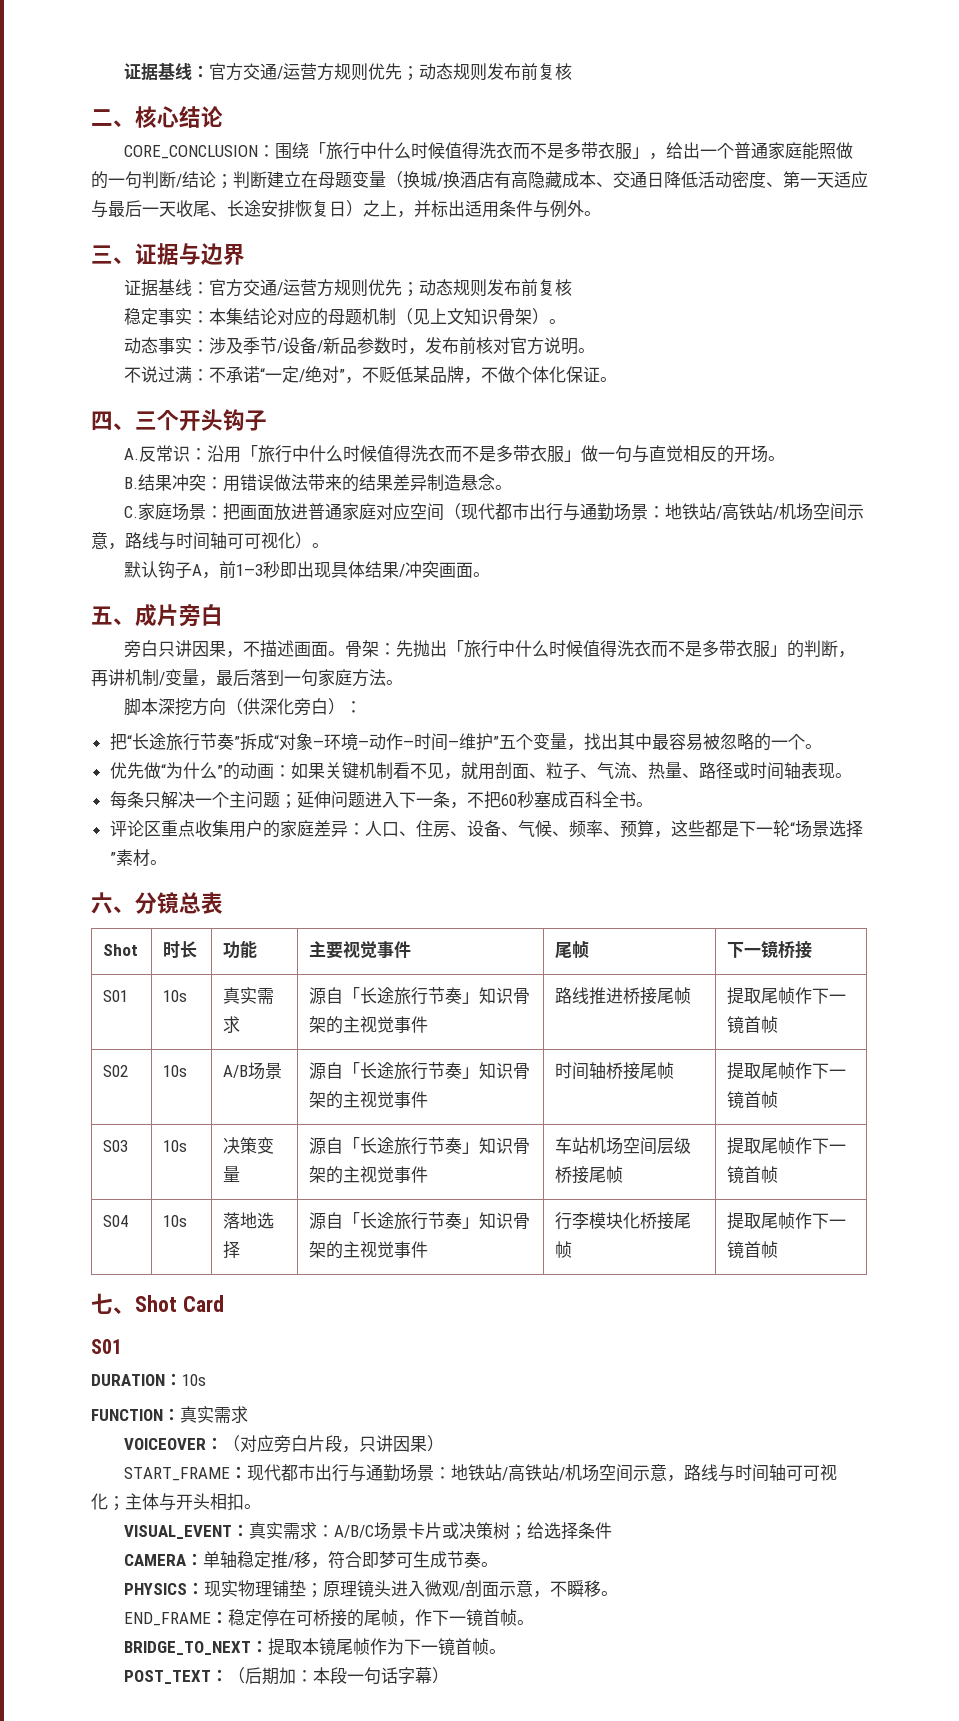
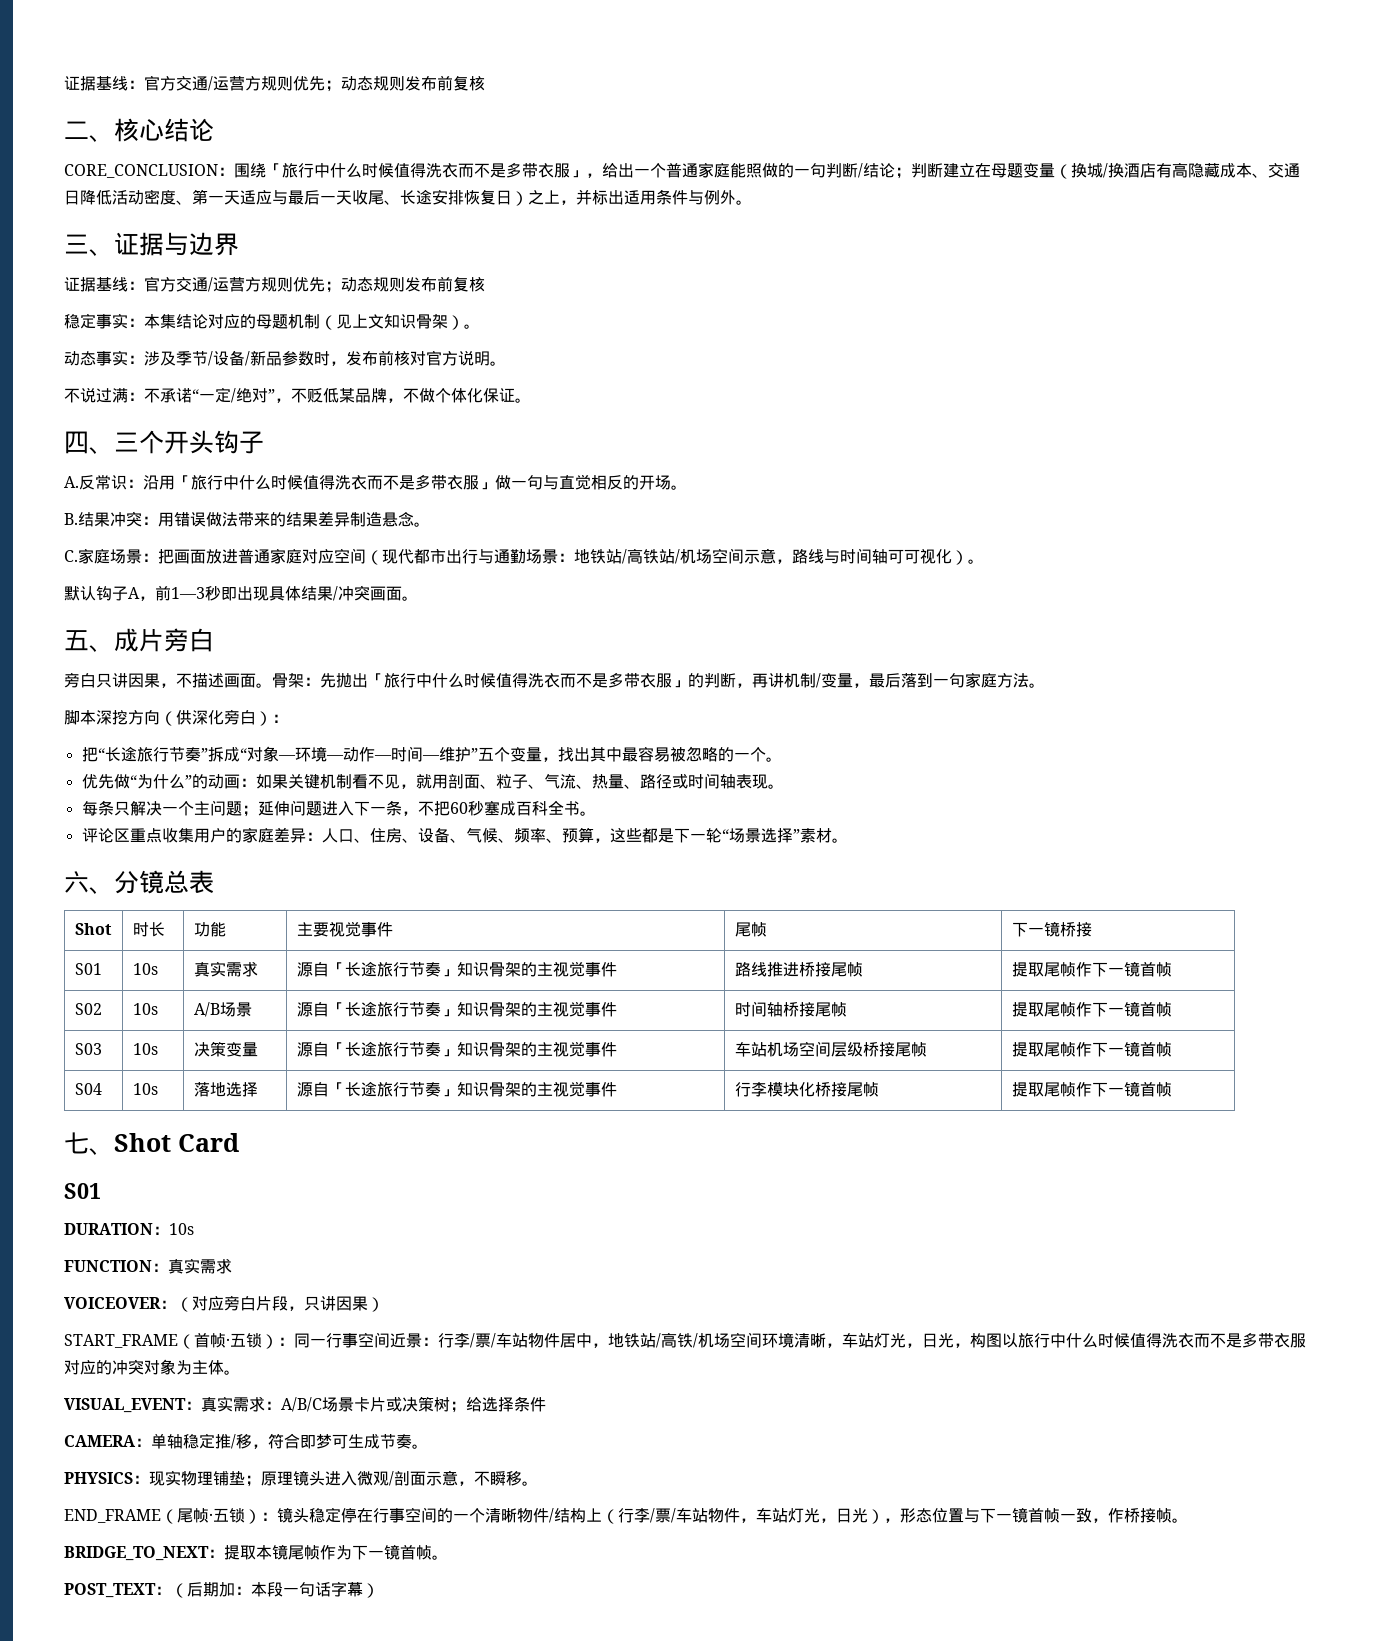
[230,1464,838,1482] [91,1493,244,1511] ：现代都市出行与通勤场景：地铁站/高铁站/机场空间示意，路线与时间轴可可视化；主体与开头相扣 -> [178,1332,1306,1349] [64,1359,224,1375] （首帧·五锁）：同一行事空间近景：行李/票/车站物件居中，地铁站/高铁/机场空间环境清晰，车站灯光，日光，构图以旅行中什么时候值得洗衣而不是多带衣服对应的冲突对象为主体
[211,1609,501,1627] ：稳定停在可桥接的尾帧，作下一镜首 -> [161,1507,1156,1524] （尾帧·五锁）：镜头稳定停在行事空间的一个清晰物件/结构上（行李/票/车站物件，车站灯光，日光），形态位置与下一镜首帧一致，作桥接

